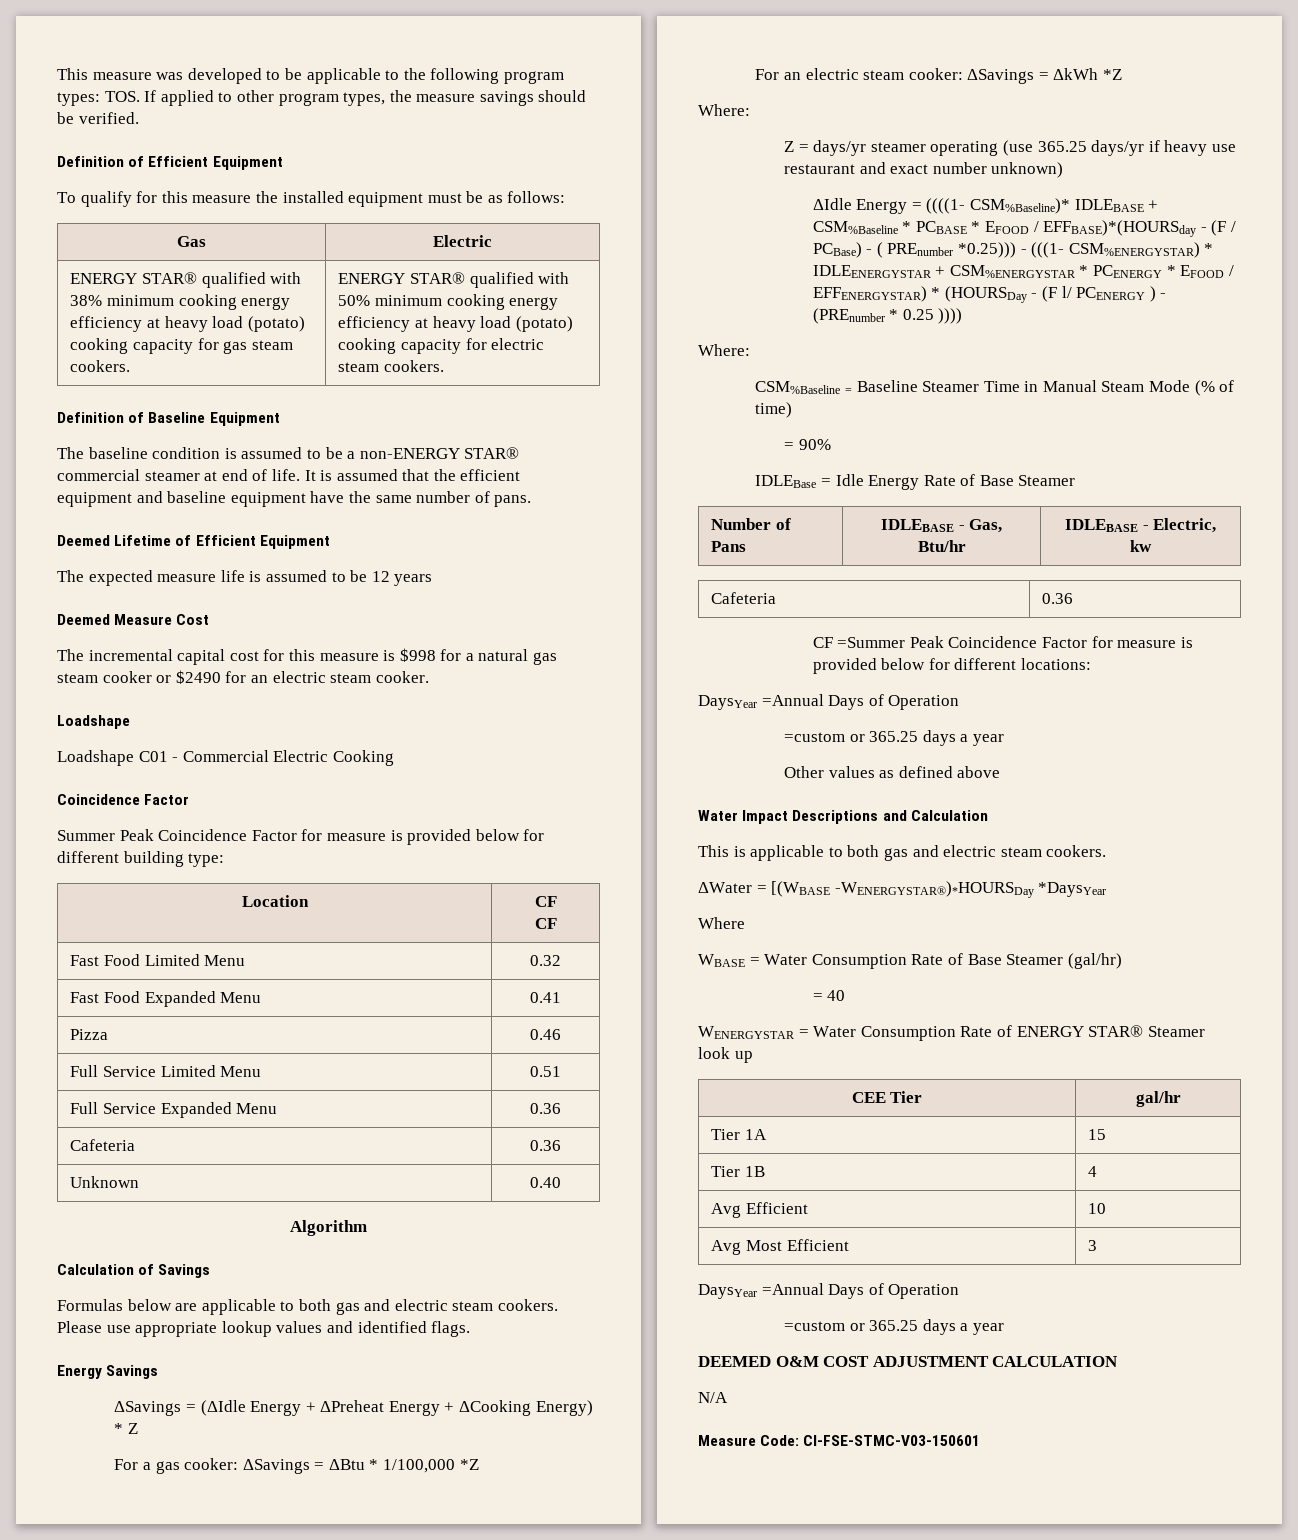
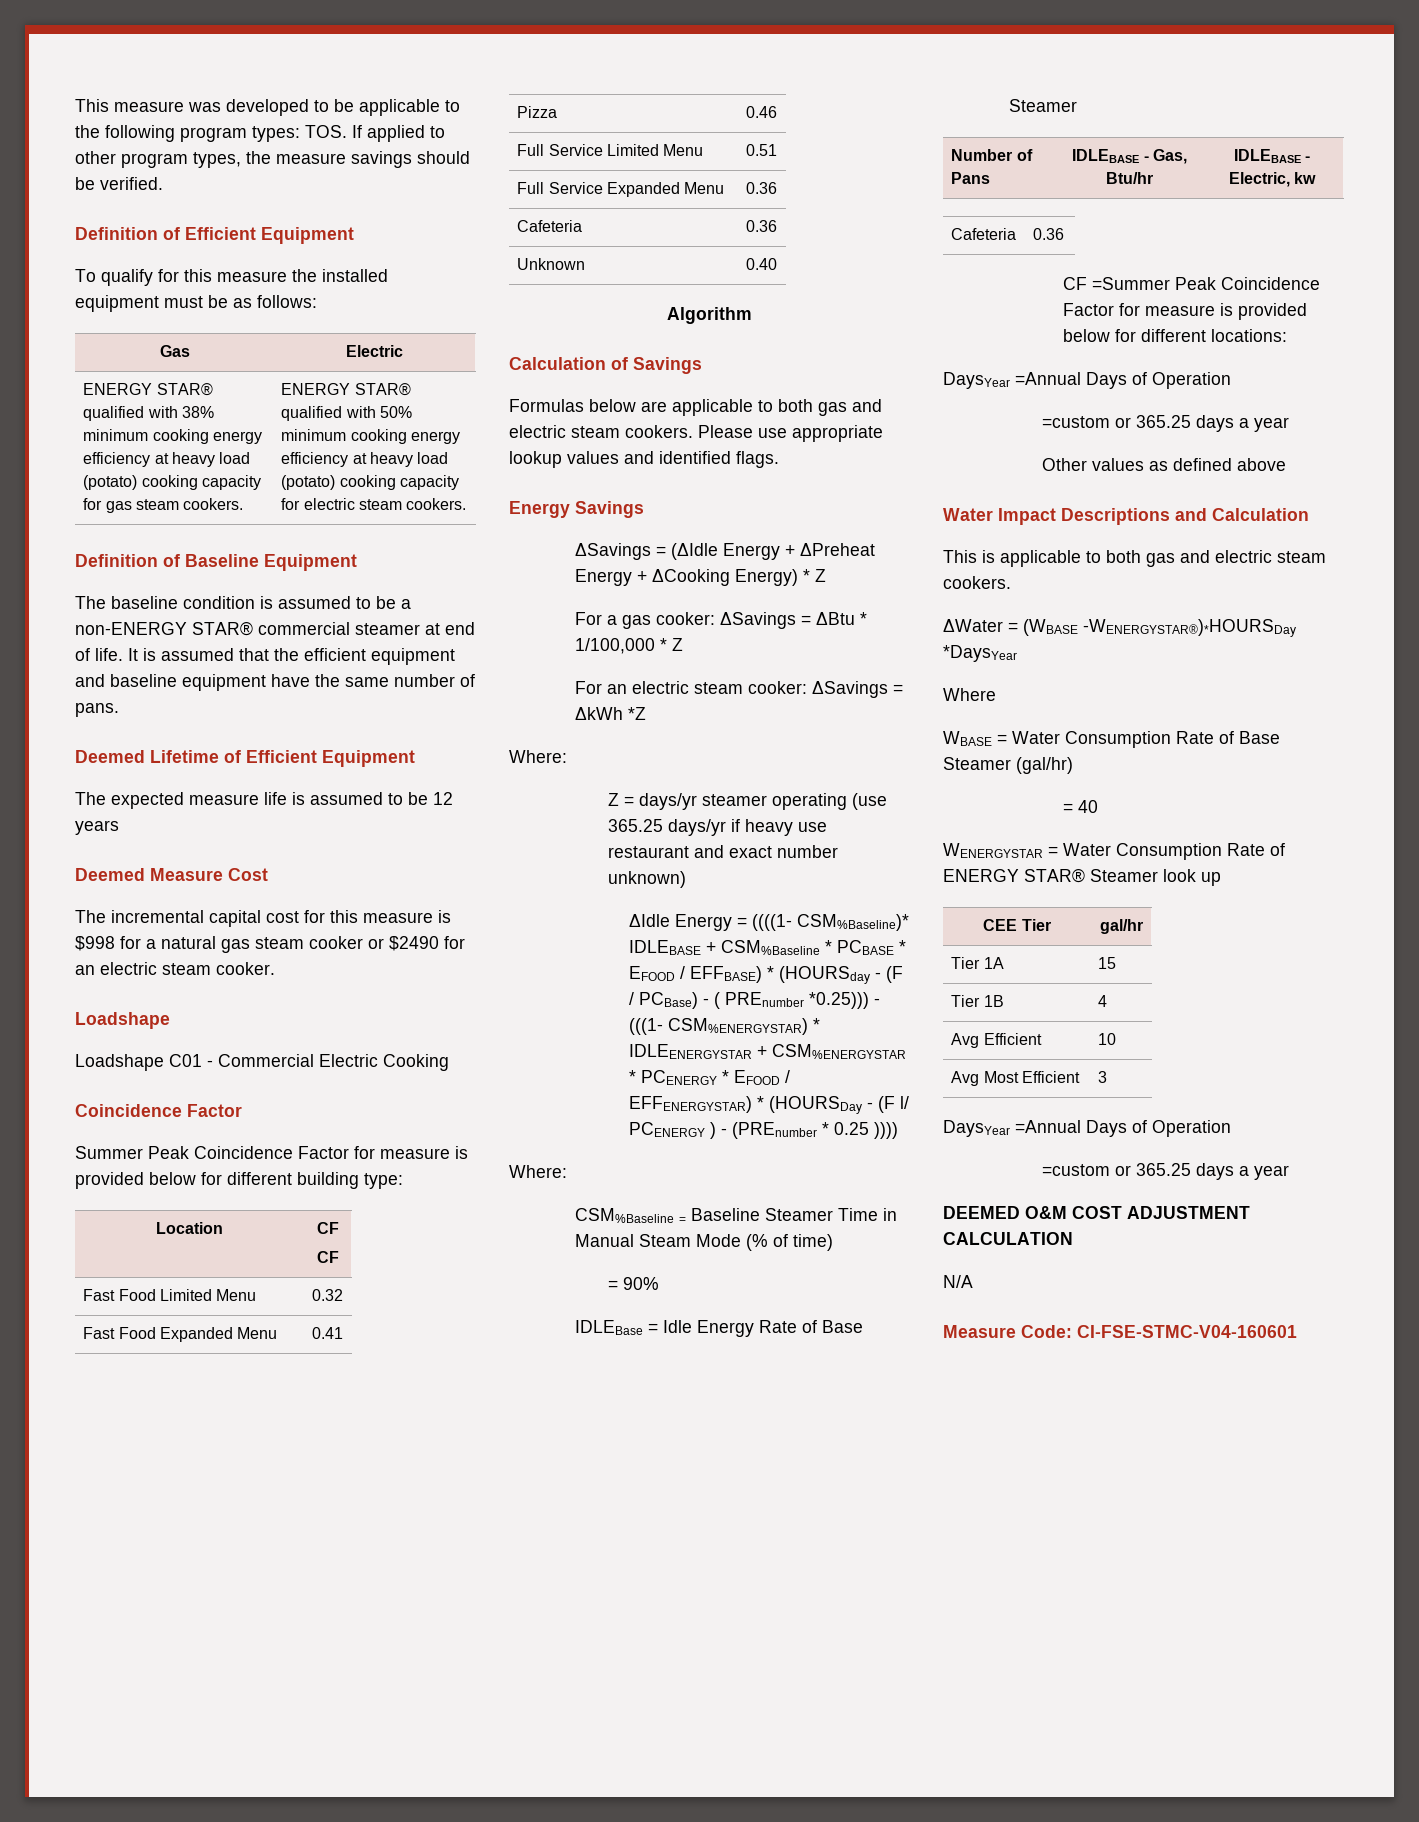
[459,1459,479,1470] *Z -> [659,638,683,651] * Z
[1043,220,1197,237] EFFBASE)*(HOURSday -> [690,966,871,984] EFFBASE) * (HOURSday
[771,881,831,897] [(WBASE -> [1023,619,1078,636] (WBASE
[803,1435,981,1446] CI-FSE-STMC-V03-150601 -> [1077,1325,1297,1338] CI-FSE-STMC-V04-160601

